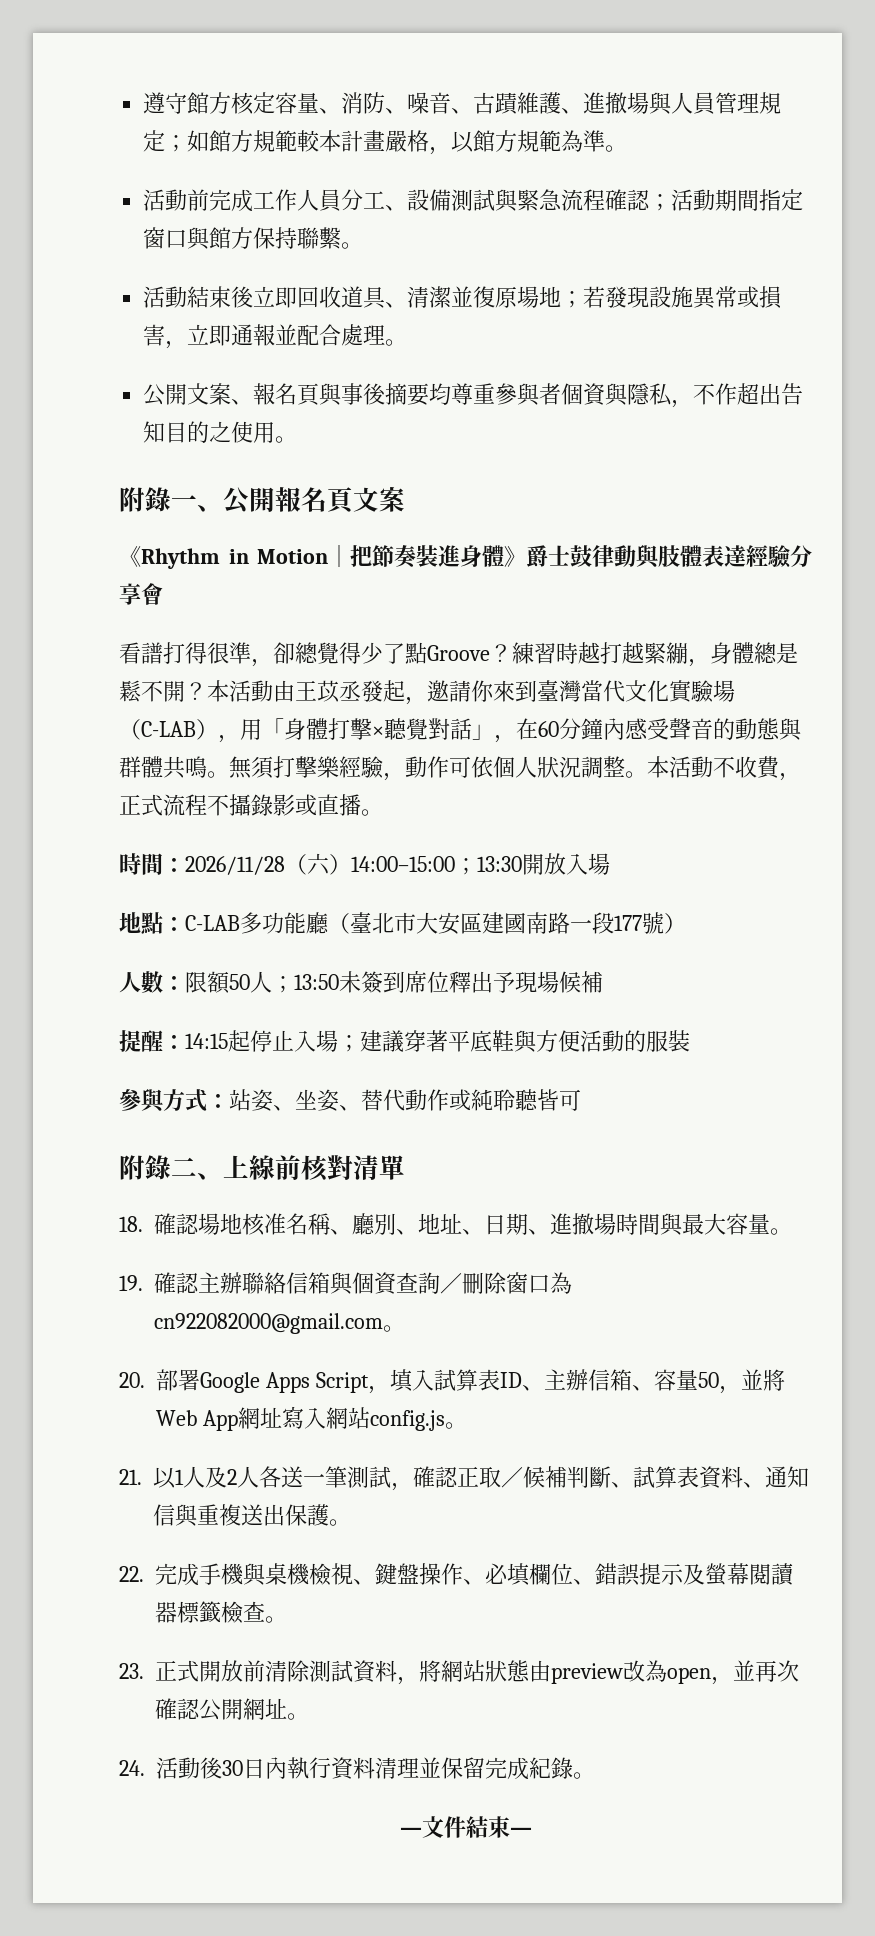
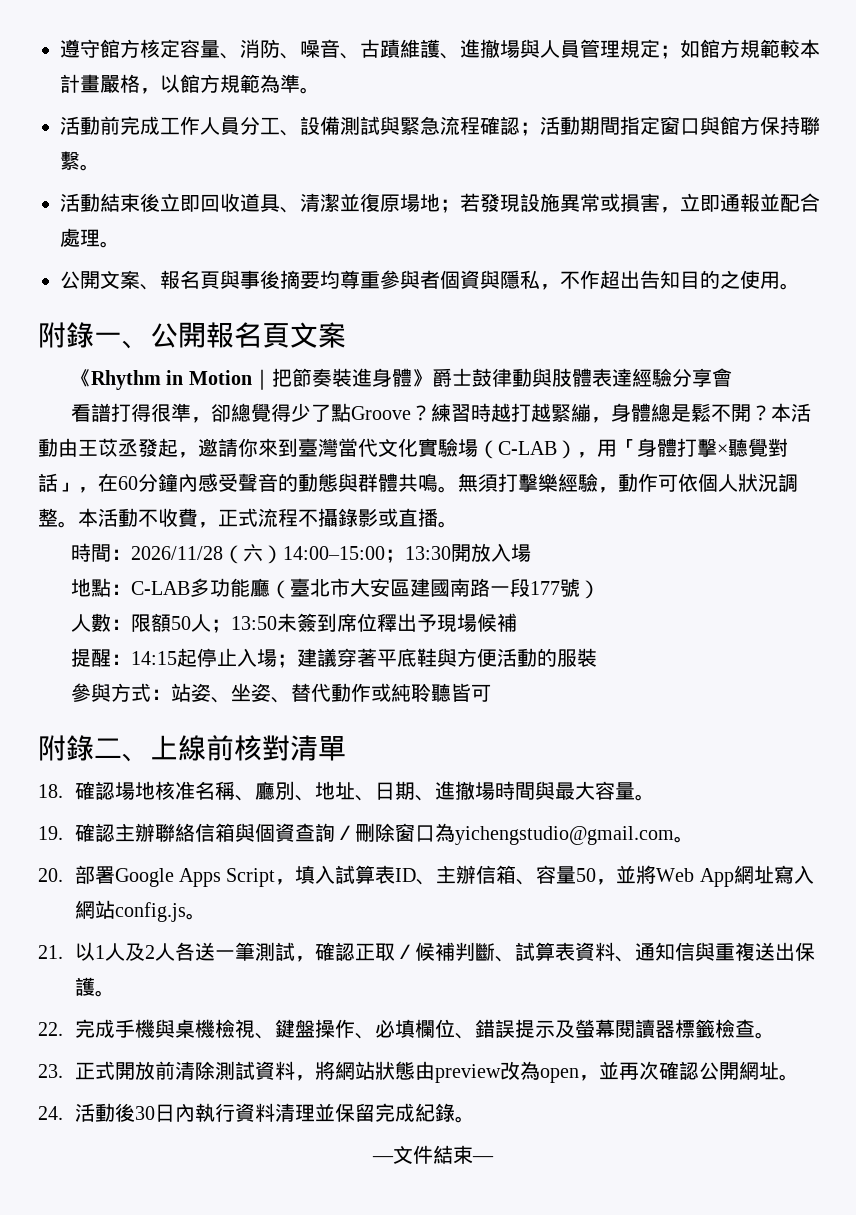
[154,1313,383,1334] cn922082000@gmail.com -> [454,826,674,845] yichengstudio@gmail.com

